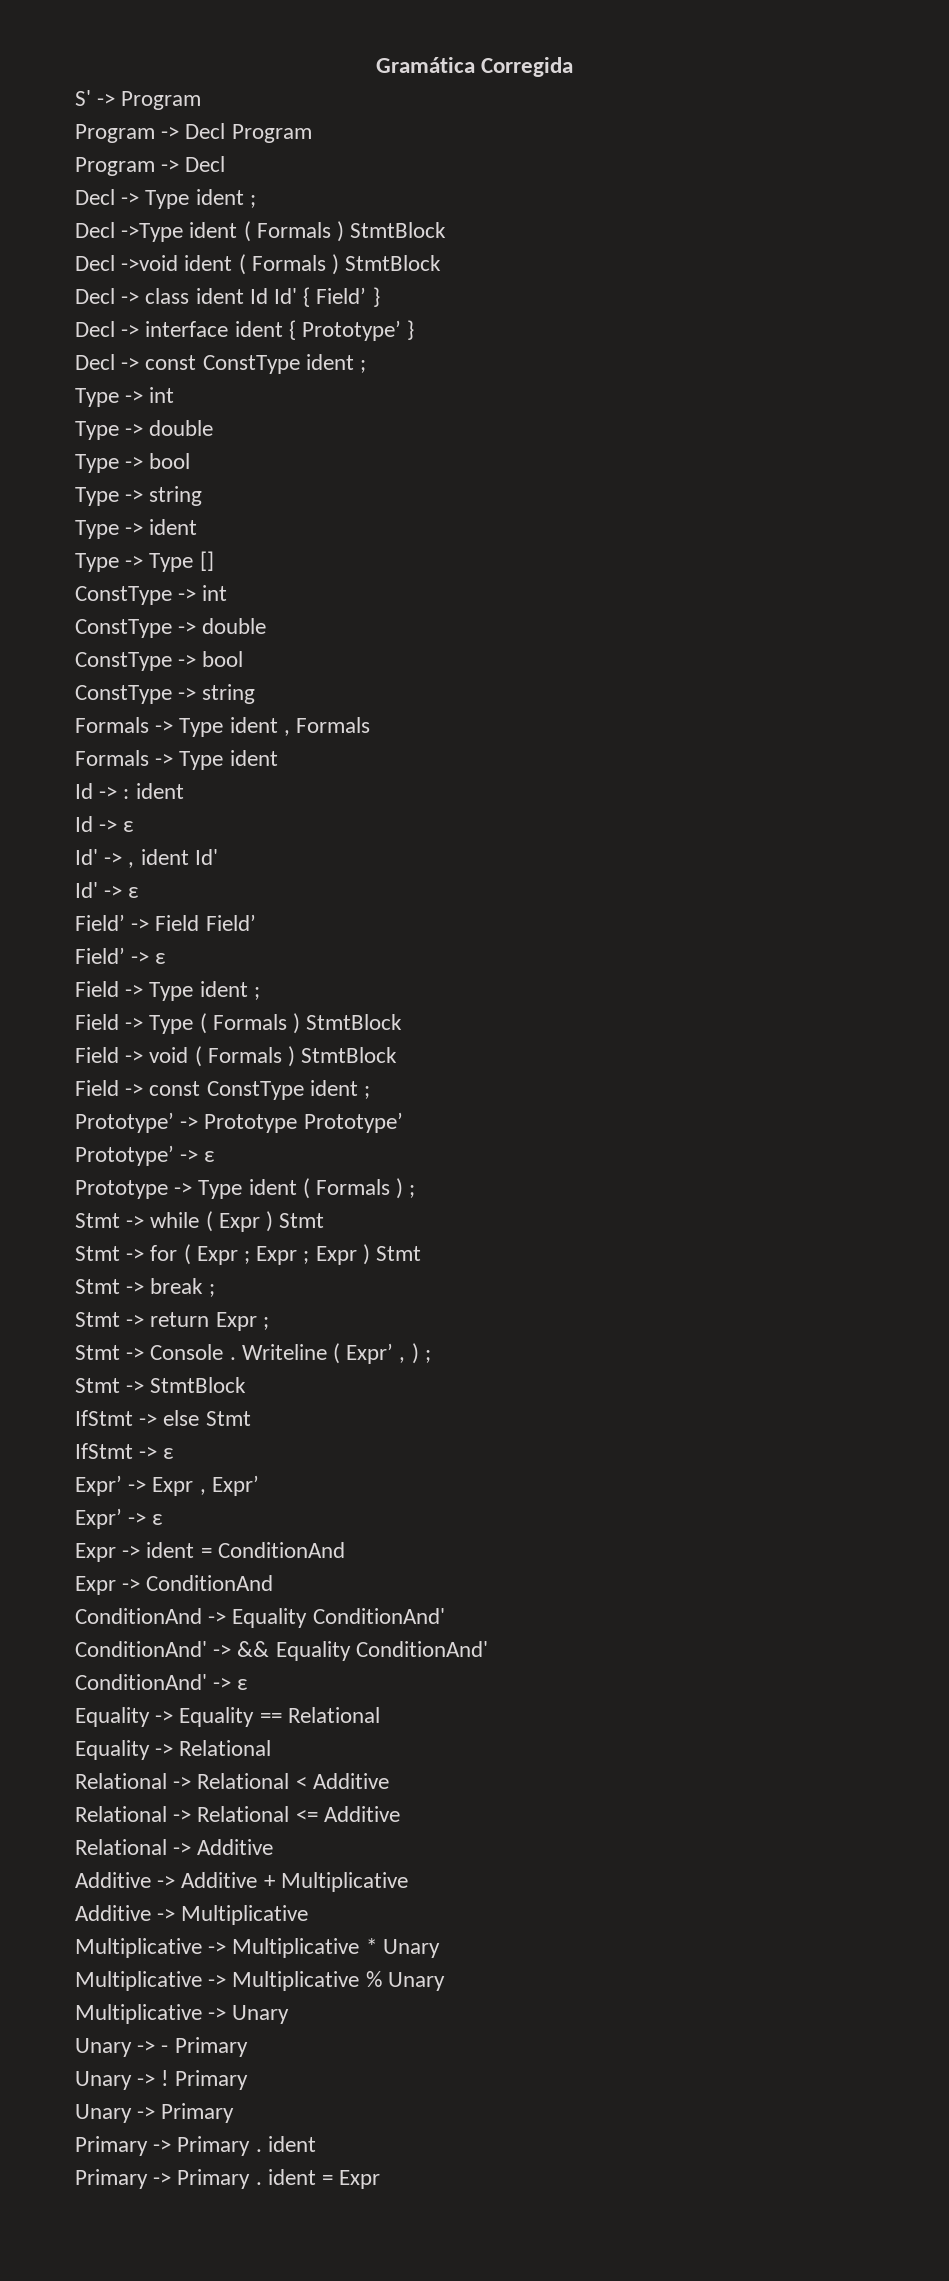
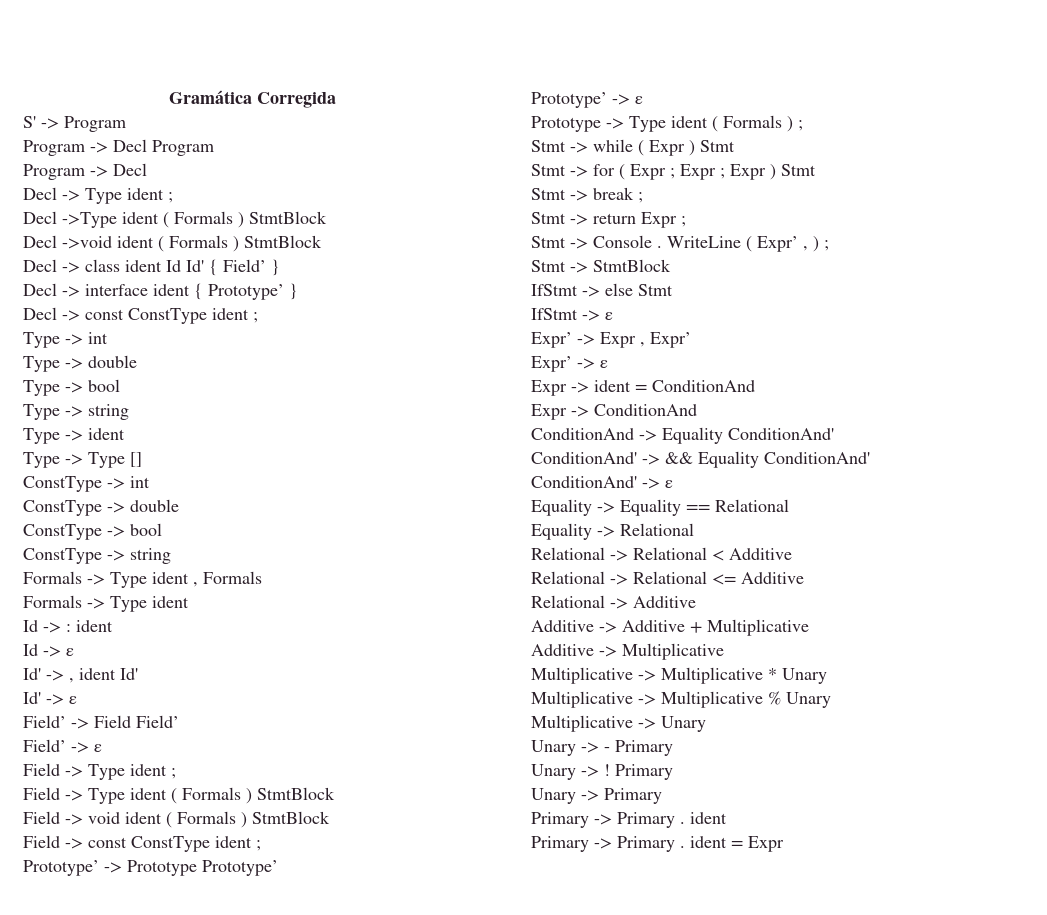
(194, 1024) none -> [130,788,167,800] ident
(189, 1055) none -> [125,812,162,824] ident
[241,1344,327,1360] Writeline -> [667,236,741,248] WriteLine

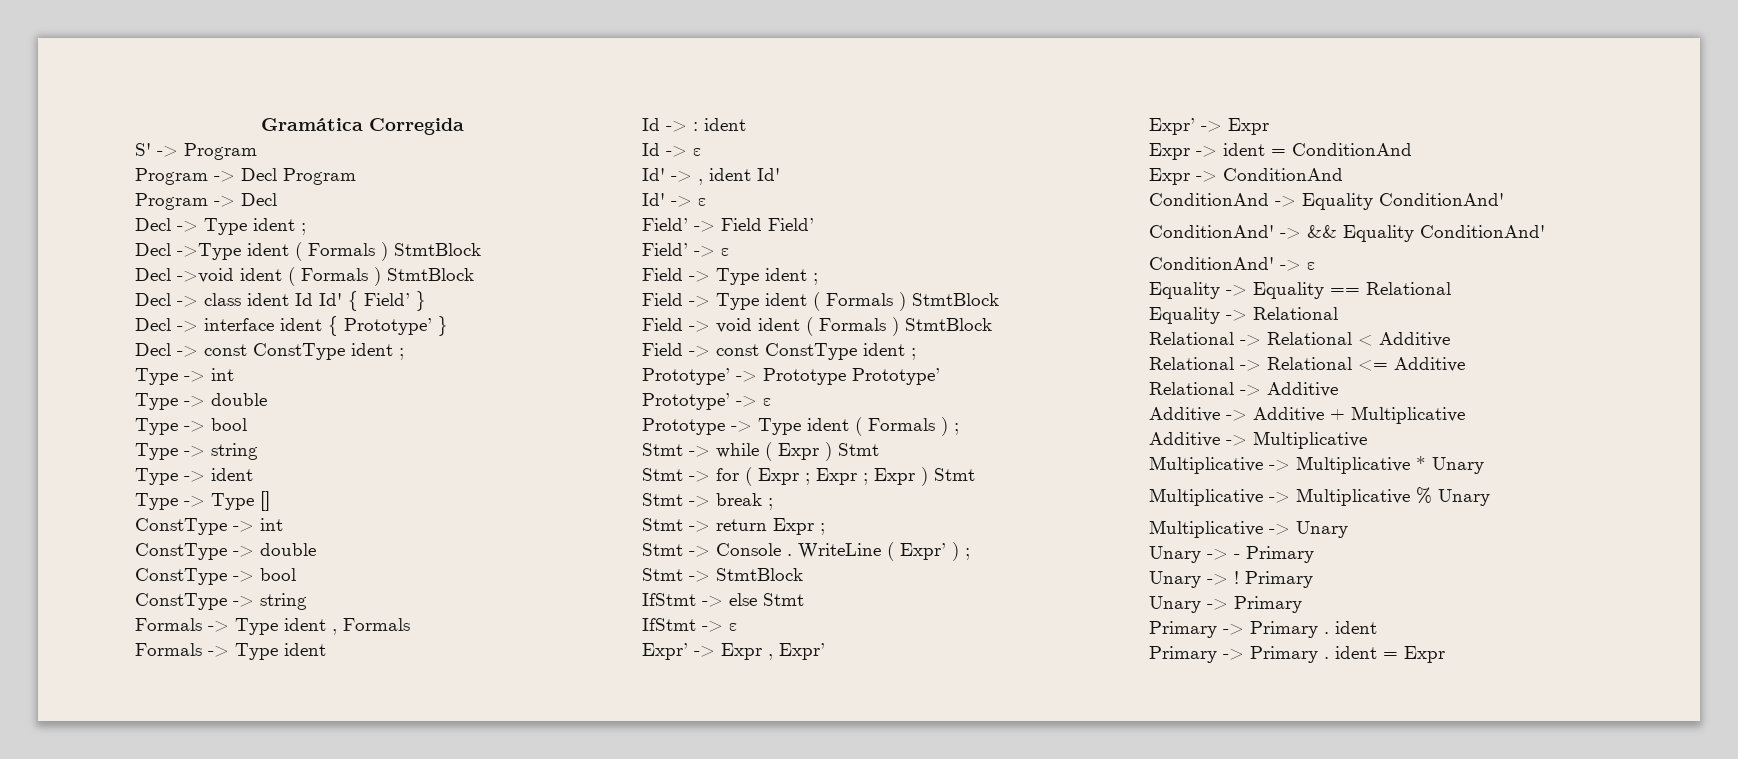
[803,246,808,251] , -> (946, 551) none
[600,360,608,368] ε -> [1228,118,1269,135] Expr

